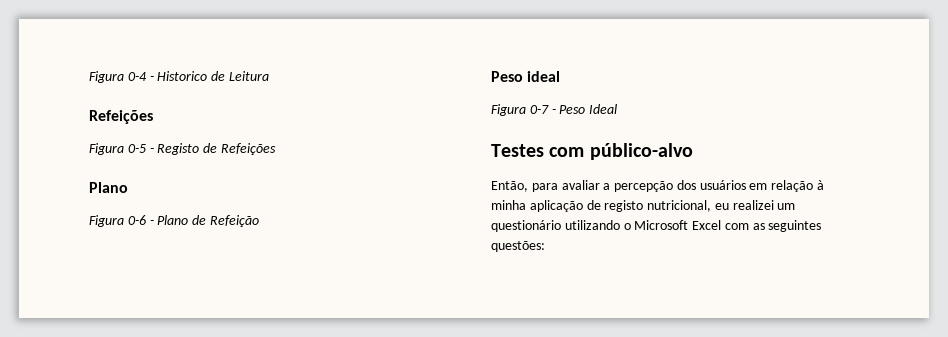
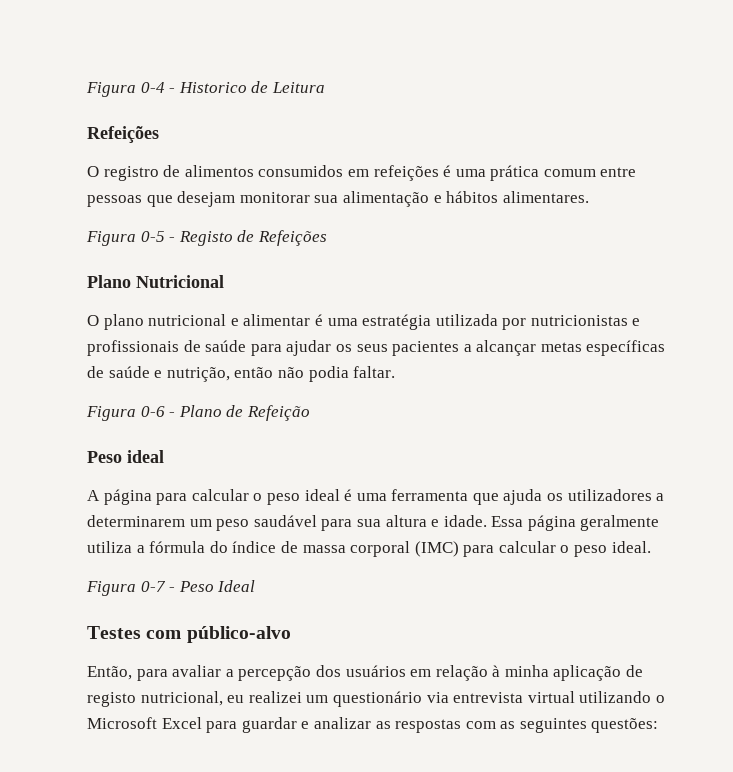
(153, 117) none -> [87,165,637,181] [87,191,589,207] // O registro de alimentos consumidos em refeições é uma prática comum entre pessoas que desejam monitorar sua alimentação e hábitos alimentares.
(128, 187) none -> [136,275,224,288] [87,314,641,330] [87,340,666,356] [87,366,396,382] Nutricional // O plano nutricional e alimentar é uma estratégia utilizada por nutricionistas e profissionais de saúde para ajudar os seus pacientes a alcançar metas específicas de saúde e nutrição, então não podia faltar.
(561, 76) none -> [87,489,665,505] [87,515,660,531] [87,541,651,557] // A página para calcular o peso ideal é uma ferramenta que ajuda os utilizadores a determinarem um peso saudável para sua altura e idade. Essa página geralmente utiliza a fórmula do índice de massa corporal (IMC) para calcular o peso ideal.
(561, 226) none -> [426,691,575,703] via entrevista virtual
(722, 225) none -> [206,717,462,733] para guardar e analizar as respostas

